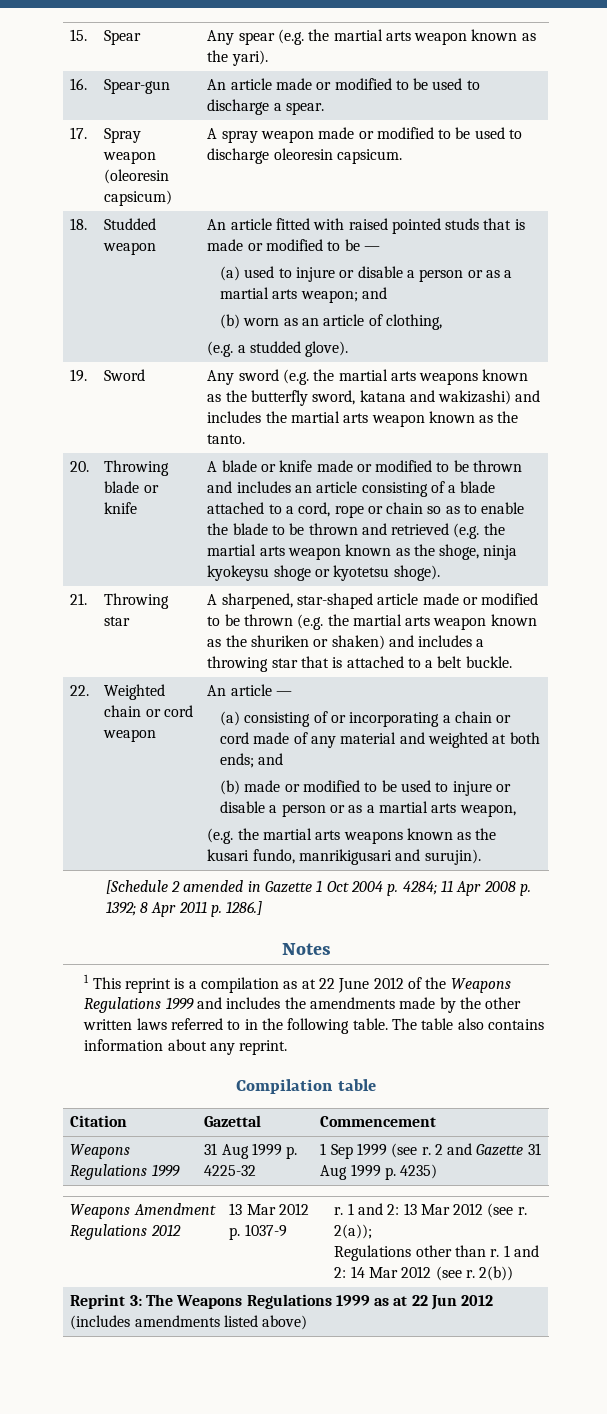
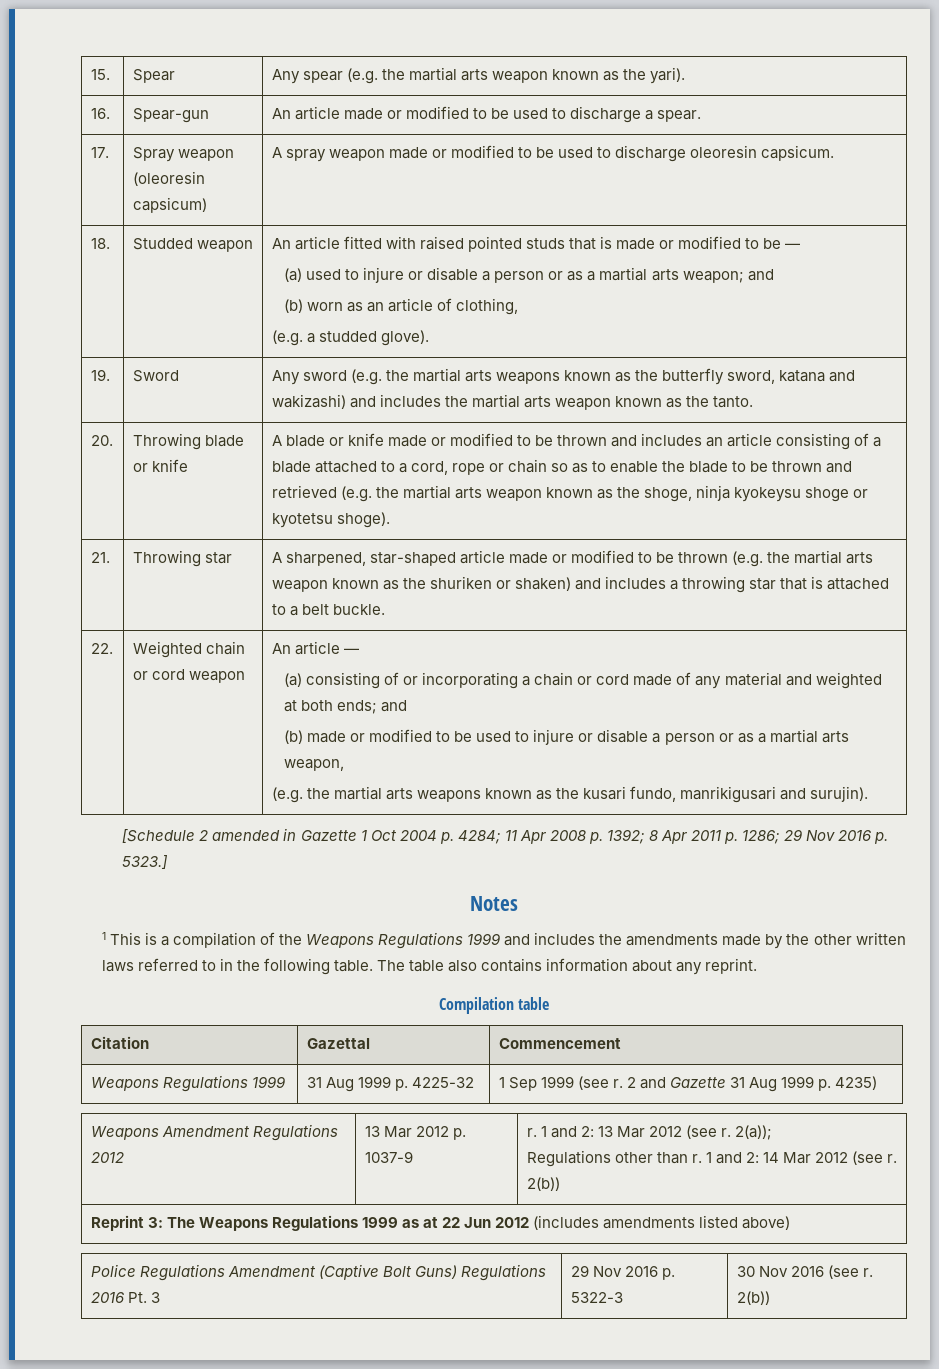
[226,901,263,915] 1286.] -> [742,829,889,844] [122,855,169,869] 1286; 29 Nov 2016 p. 5323.]
[125,978,172,993] reprint -> (141, 938) none
[283,977,404,993] as at 22 June 2012 -> (256, 940) none
(308, 1322) none -> [90,1264,546,1281] [90,1292,160,1303] [570,1265,675,1280] [570,1292,623,1303] [736,1265,873,1279] [736,1291,770,1305] // Police Regulations Amendment (Captive Bolt Guns) Regulations 2016 Pt. 3 | 29 Nov 2016 p. 5322-3 | 30 Nov 2016 (see r. 2(b))

